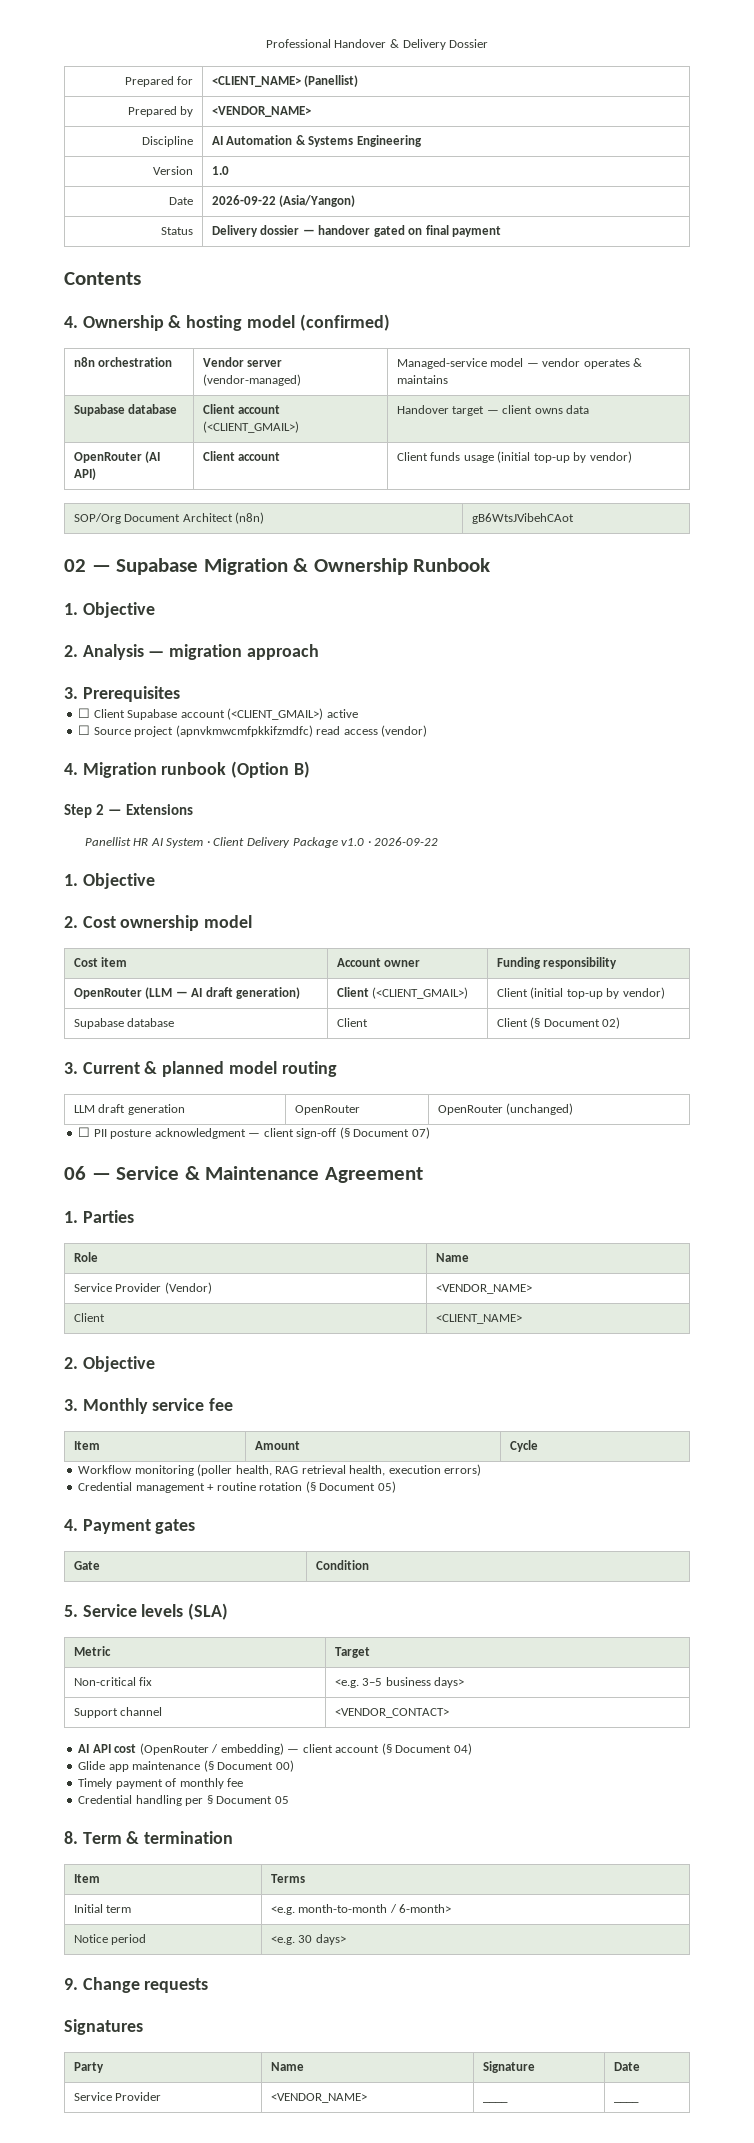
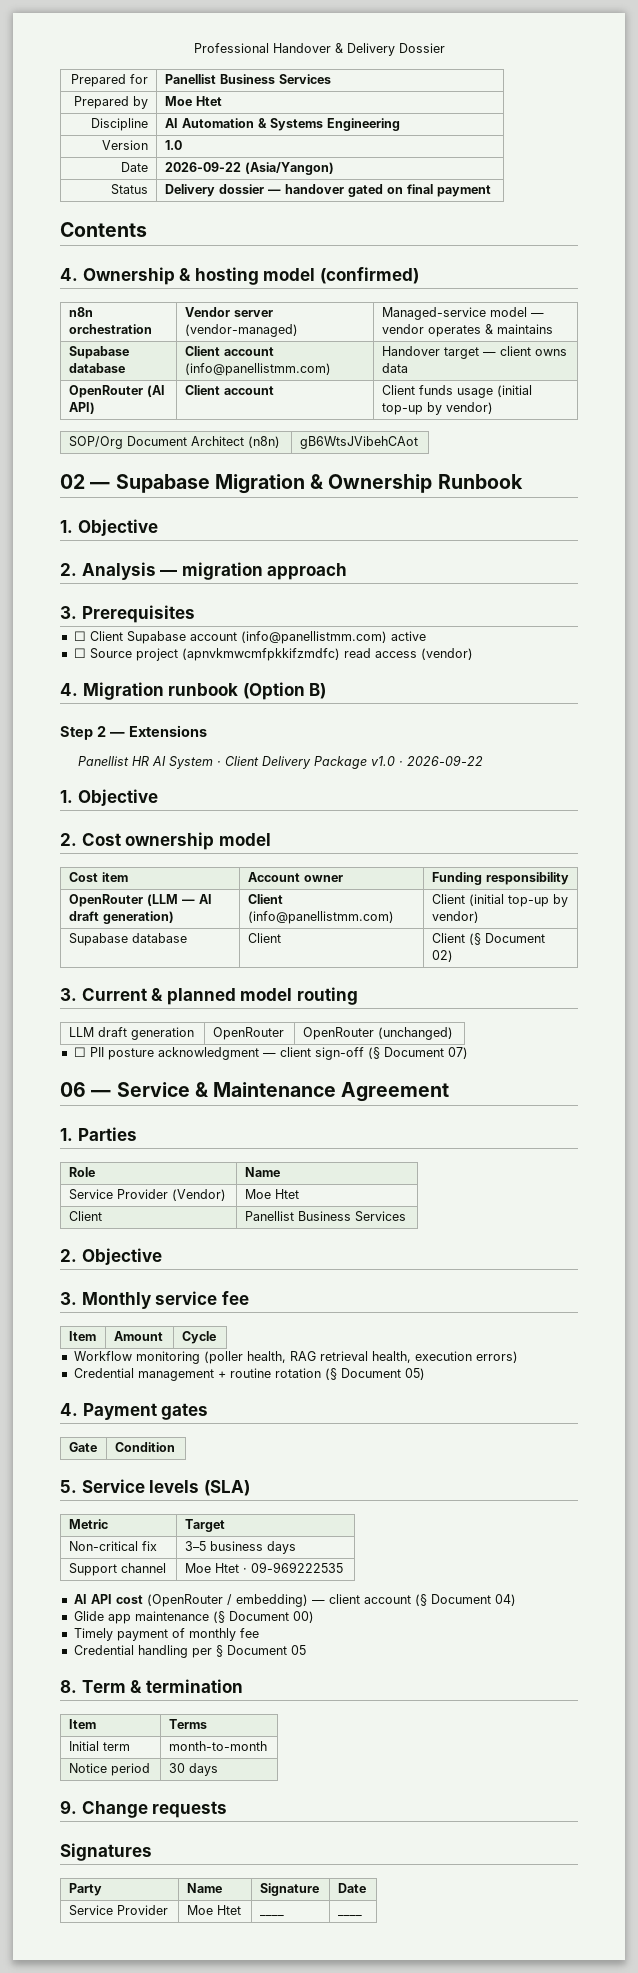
[211,75,359,87] <CLIENT_NAME> (Panellist) -> [164,74,331,84] Panellist Business Services
[211,106,311,117] <VENDOR_NAME> -> [164,96,222,106] Moe Htet
[202,421,299,433] (<CLIENT_GMAIL>) -> [184,363,331,376] (info@panellistmm.com)
[227,708,324,720] (<CLIENT_GMAIL>) -> [240,631,387,644] (info@panellistmm.com)
[372,987,469,999] (<CLIENT_GMAIL>) -> [247,911,394,924] (info@panellistmm.com)
[435,1284,532,1294] [73,1313,105,1322] [435,1314,522,1324] <VENDOR_NAME> // Client | <CLIENT_NAME> -> [244,1189,299,1199] [68,1211,102,1221] [244,1211,406,1222] Moe Htet // Client | Panellist Business Services
[334,1679,359,1688] <e.g. -> (157, 1546) none
[434,1677,465,1688] days> -> [266,1541,296,1554] days
[334,1708,449,1718] <VENDOR_CONTACT> -> [184,1562,343,1573] Moe Htet · 09-969222535
[270,1906,295,1915] <e.g. -> (130, 1746) none
[389,1904,452,1913] / 6-month> -> (267, 1746) none
[270,1934,346,1945] <e.g. 30 days> -> [168,1763,218,1776] 30 days
[270,2093,367,2103] <VENDOR_NAME> -> [186,1905,241,1915] Moe Htet

